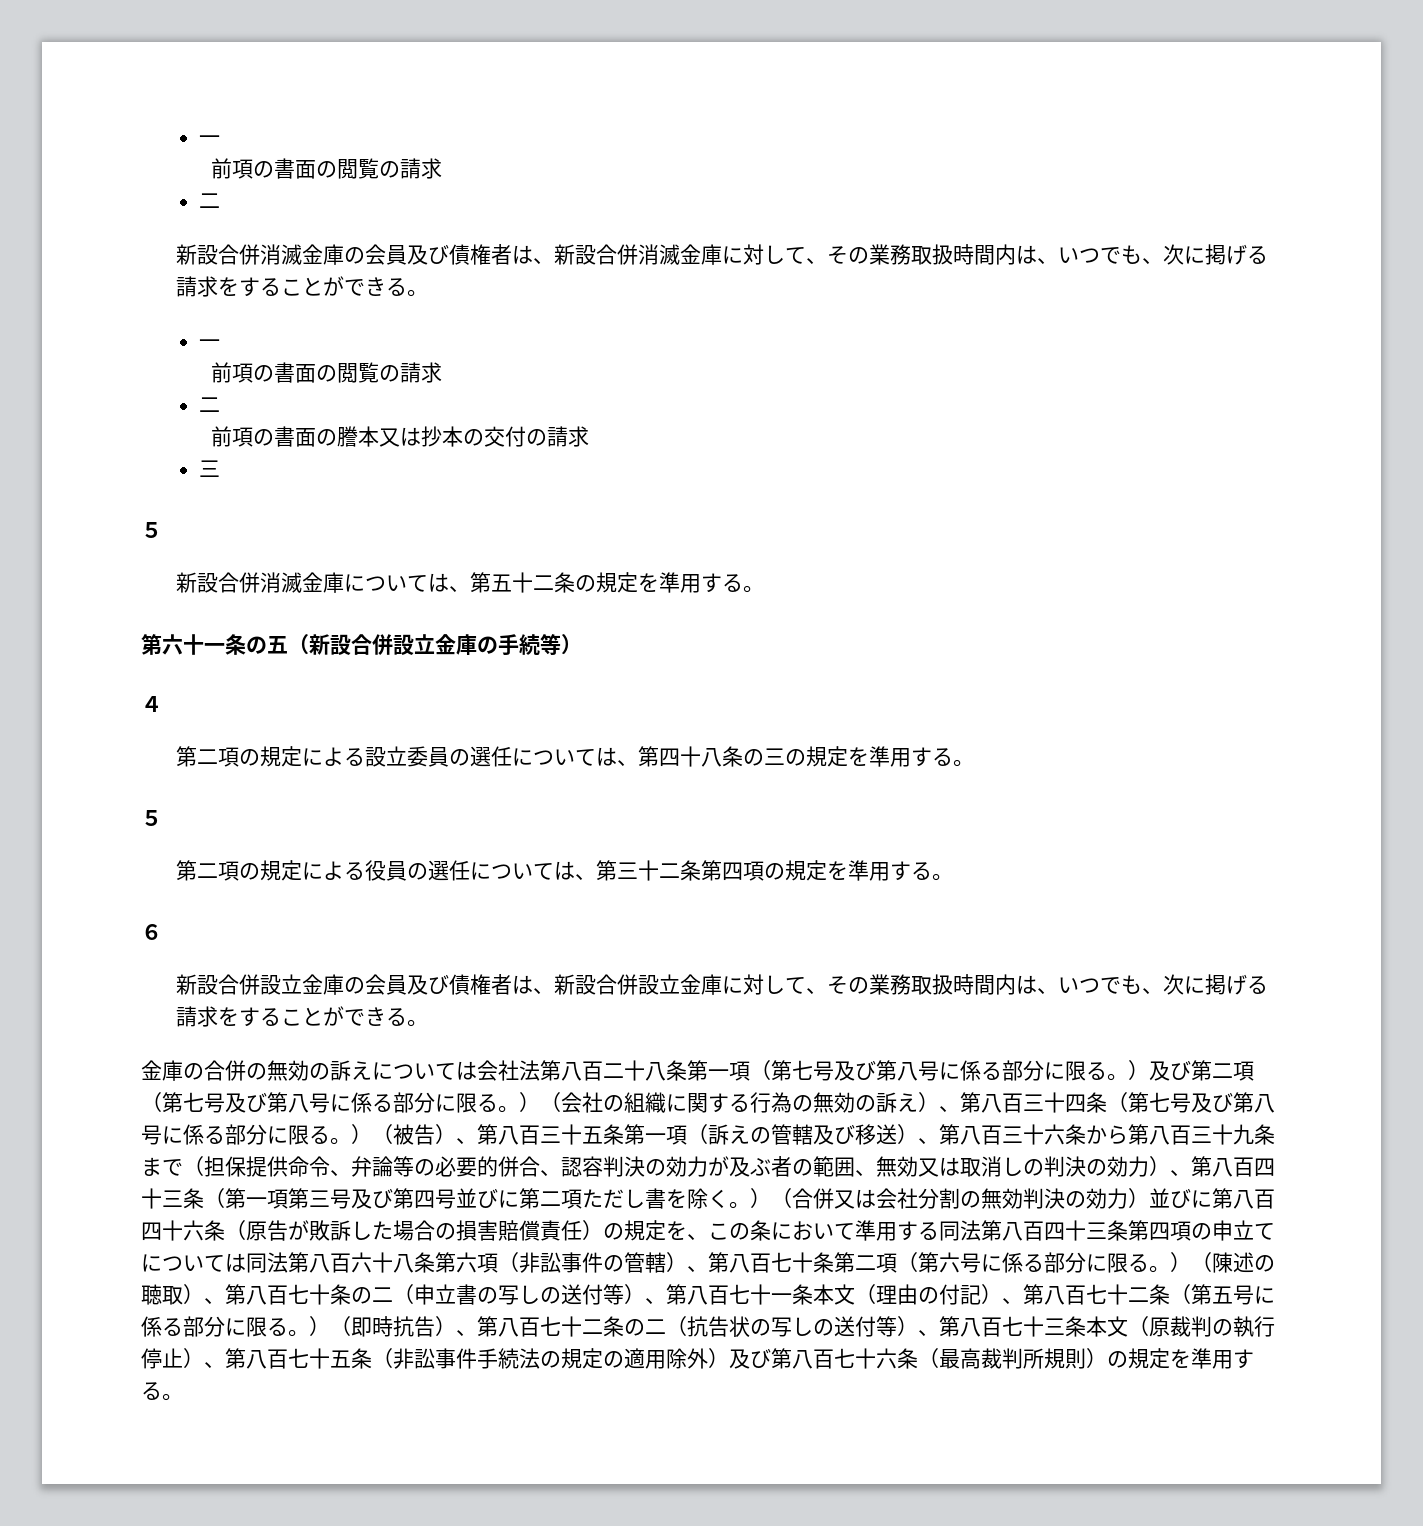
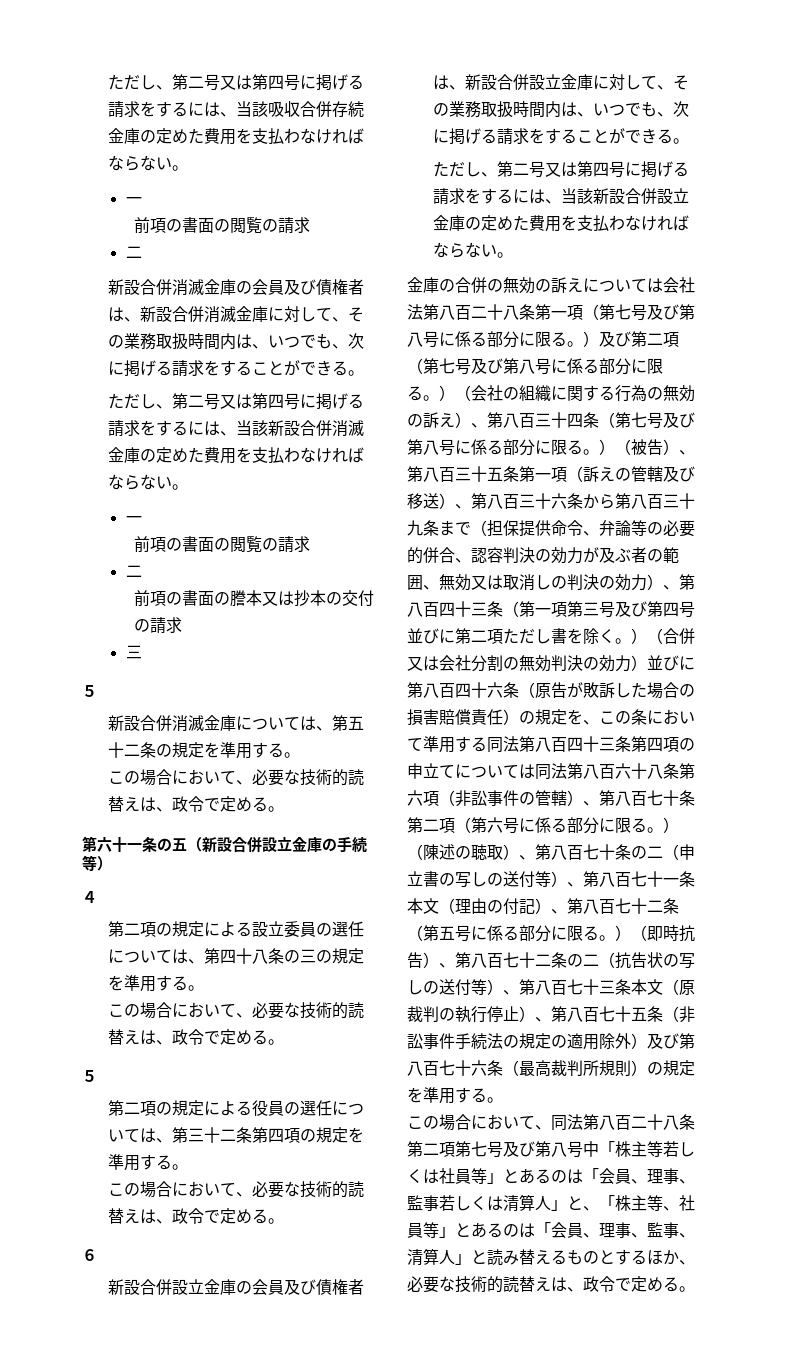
(198, 139) none -> [108,74,365,91] [108,101,365,118] [108,128,365,145] [108,155,189,171] ただし、第二号又は第四号に掲げる請求をするには、当該吸収合併存続金庫の定めた費用を支払わなければならない。 //
(428, 293) none -> [108,393,365,410] [108,420,365,437] [108,447,365,464] [108,474,189,490] // ただし、第二号又は第四号に掲げる請求をするには、当該新設合併消滅金庫の定めた費用を支払わなければならない。
(764, 589) none -> [108,769,365,786] [108,796,285,812] // この場合において、必要な技術的読替えは、政令で定める。
(974, 763) none -> [108,1002,365,1019] [108,1029,285,1045] // この場合において、必要な技術的読替えは、政令で定める。
(953, 877) none -> [108,1181,365,1198] [108,1208,285,1224] // この場合において、必要な技術的読替えは、政令で定める。
(428, 1023) none -> [433,161,690,178] [433,188,690,205] [433,215,690,232] [433,242,514,258] // ただし、第二号又は第四号に掲げる請求をするには、当該新設合併設立金庫の定めた費用を支払わなければならない。
(183, 1397) none -> [407,1114,695,1131] [407,1141,695,1158] [407,1168,695,1184] [407,1194,695,1212] [407,1222,695,1238] [407,1248,695,1266] [407,1276,695,1293] // この場合において、同法第八百二十八条第二項第七号及び第八号中「株主等若しくは社員等」とあるのは「会員、理事、監事若しくは清算人」と、「株主等、社員等」とあるのは「会員、理事、監事、清算人」と読み替えるものとするほか、必要な技術的読替えは、政令で定める。

